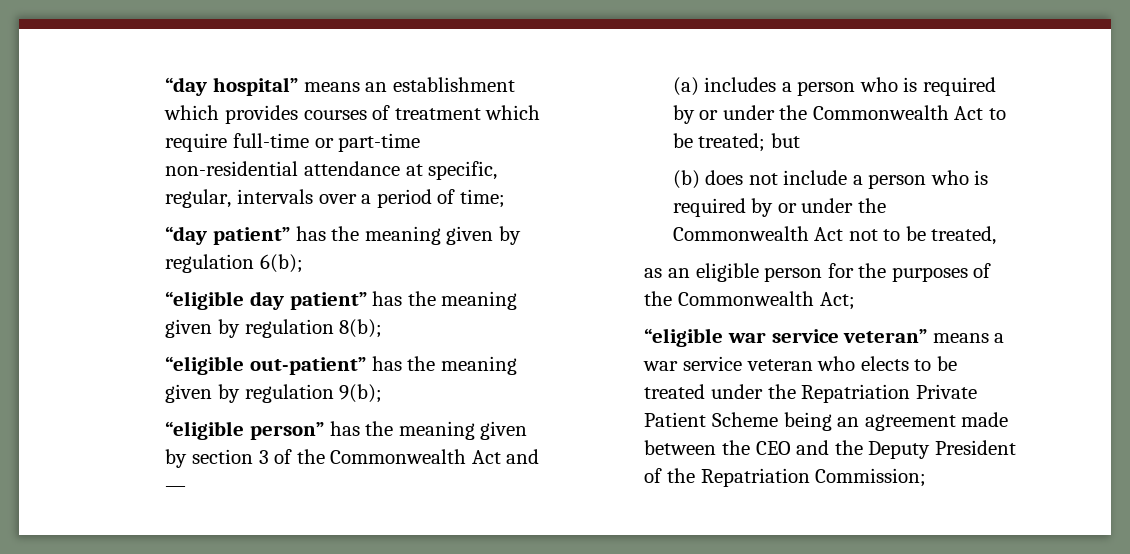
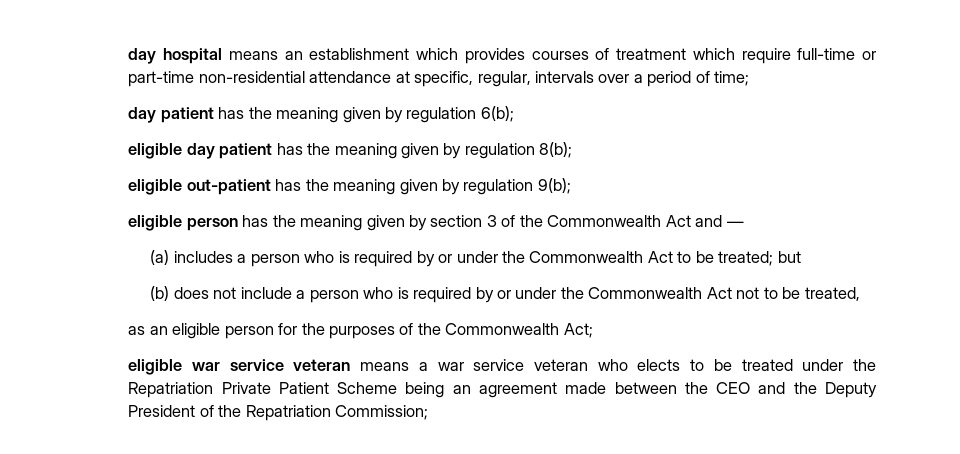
[165,77,298,96] “day hospital” -> [128,48,223,64] day hospital
[165,226,290,245] “day patient” -> [128,107,214,123] day patient
[165,291,367,310] “eligible day patient” -> [128,143,273,159] eligible day patient
[165,356,366,375] “eligible out-patient” -> [128,179,271,195] eligible out-patient
[165,421,324,440] “eligible person” -> [128,215,238,231] eligible person
[644,328,928,347] “eligible war service veteran” -> [128,359,351,375] eligible war service veteran

